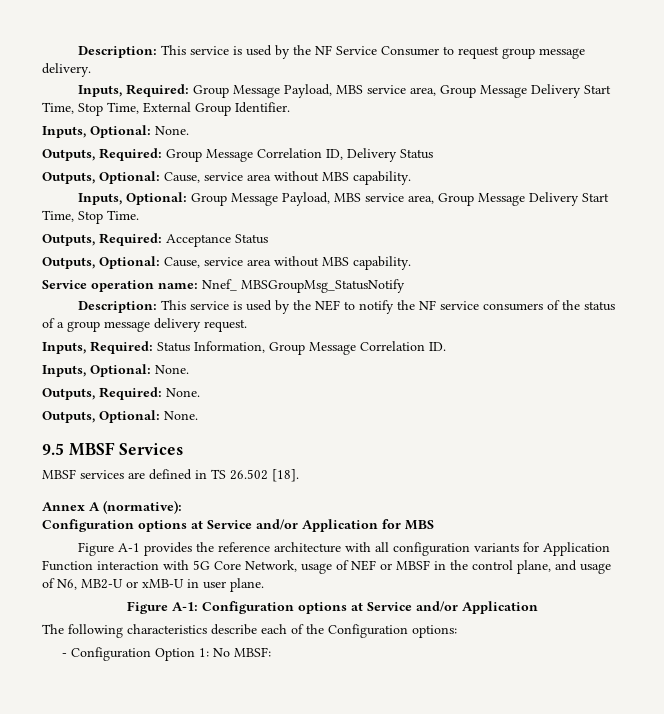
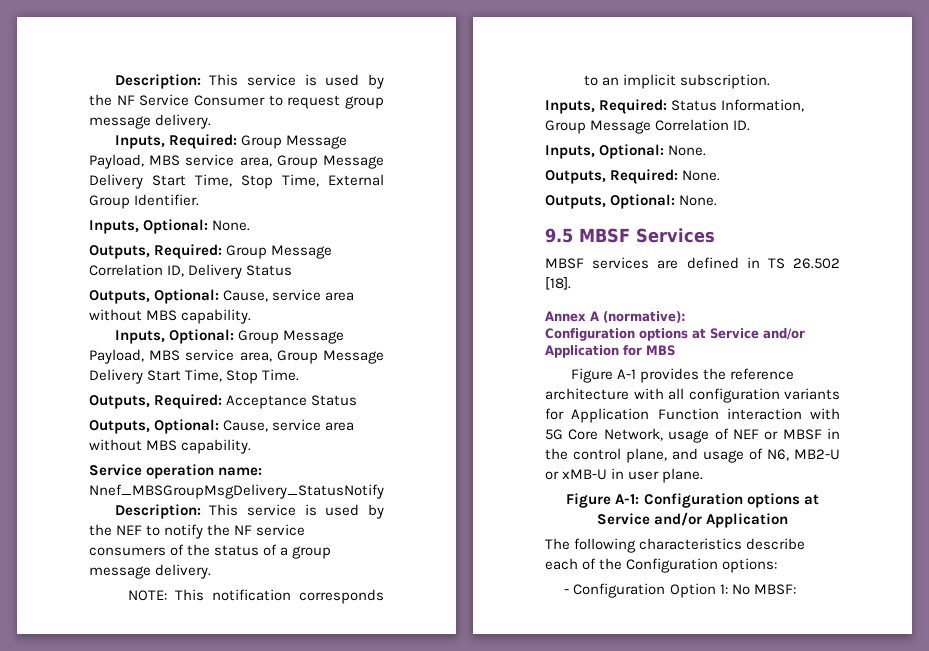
[202,279,405,293] Nnef_ MBSGroupMsg_StatusNotify -> [89,484,384,499] Nnef_MBSGroupMsgDelivery_StatusNotify
[154,318,247,332] delivery request. -> [155,564,212,579] [127,589,384,604] [583,74,770,89] delivery. // NOTE: This notification corresponds to an implicit subscription.

